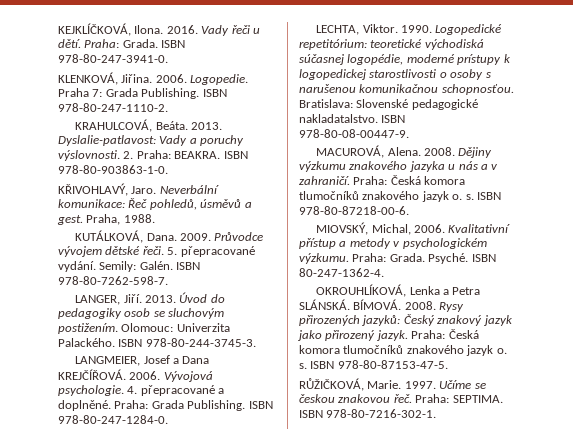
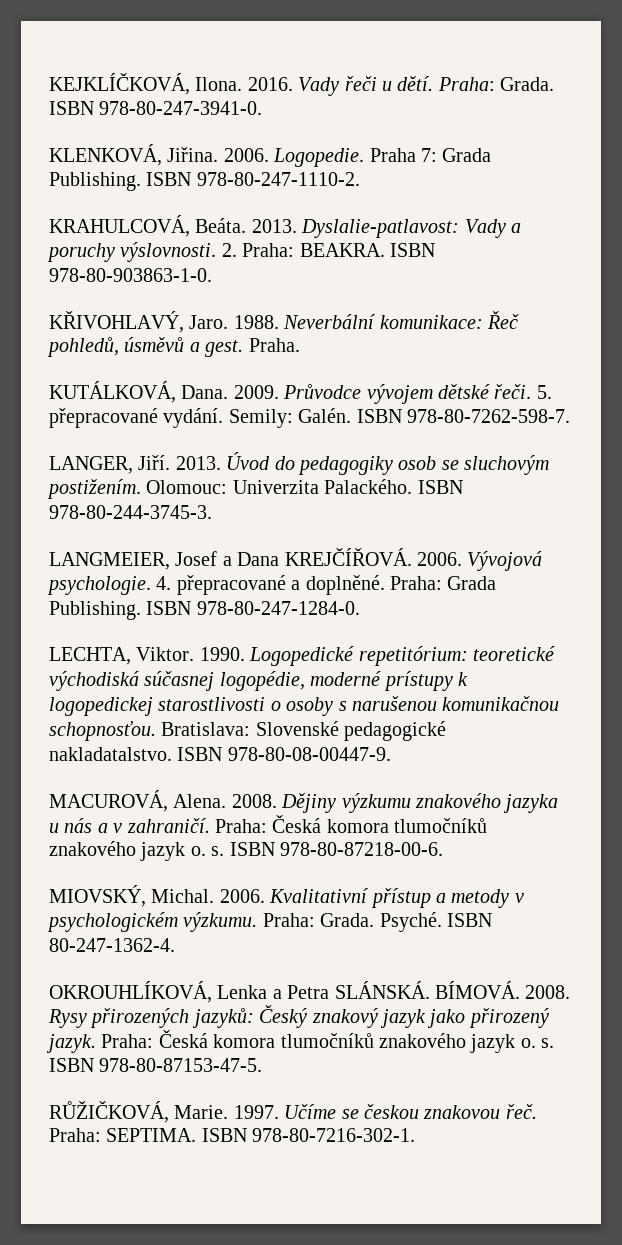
(157, 190) none -> [233,315,279,329] 1988.
[86,214,155,225] Praha, 1988. -> [248,338,300,352] Praha.
[371,224,411,235] Michal, -> [151,889,215,903] Michal.

